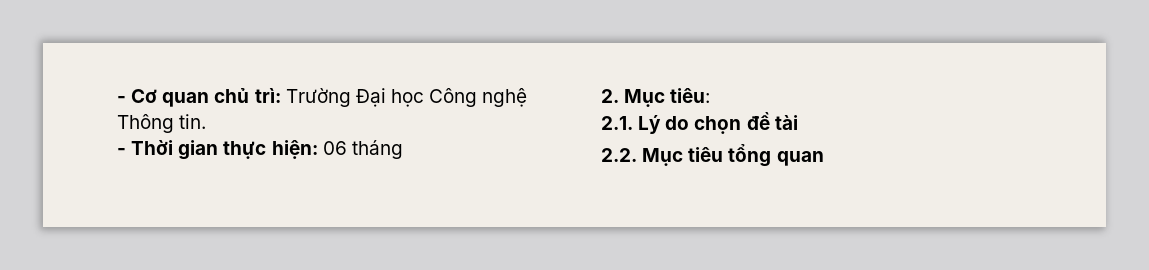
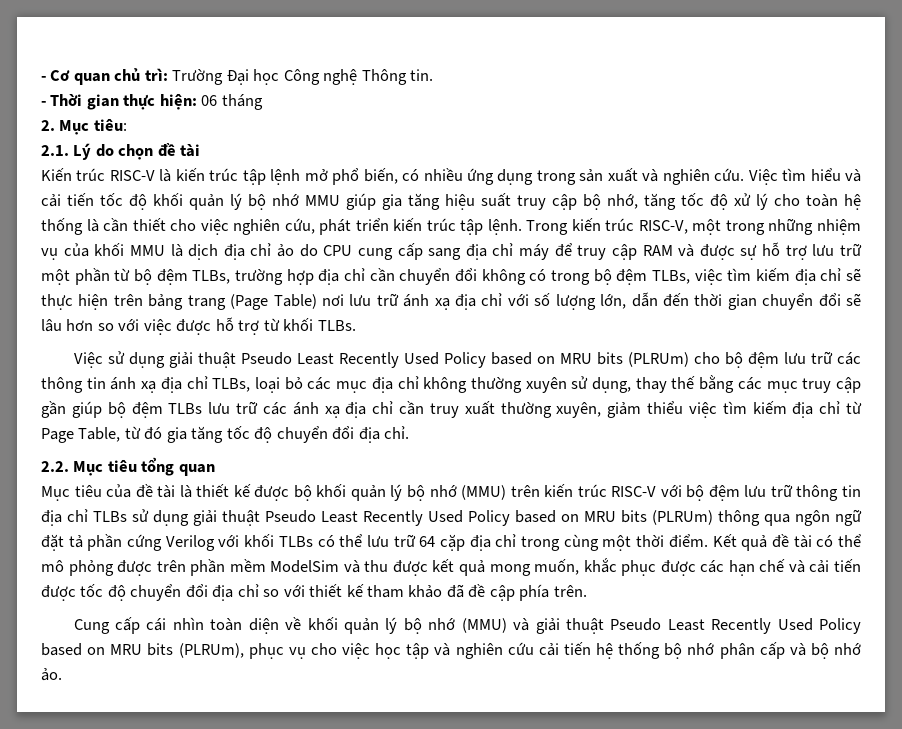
(798, 122) none -> [41,168,862,185] [41,193,861,210] [41,218,861,235] [41,242,863,260] [41,268,861,285] [41,292,861,310] [41,317,356,335] [73,351,862,368] [41,375,862,393] [41,401,863,418] [41,426,410,443] // Kiến trúc RISC-V là kiến trúc tập lệnh mở phổ biến, có nhiều ứng dụng trong sản xuất và nghiên cứu. Việc tìm hiểu và cải tiến tốc độ khối quản lý bộ nhớ MMU giúp gia tăng hiệu suất truy cập bộ nhớ, tăng tốc độ xử lý cho toàn hệ thống là cần thiết cho việc nghiên cứu, phát triển kiến trúc tập lệnh. Trong kiến trúc RISC-V, một trong những nhiệm vụ của khối MMU là dịch địa chỉ ảo do CPU cung cấp sang địa chỉ máy để truy cập RAM và được sự hỗ trợ lưu trữ một phần từ bộ đệm TLBs, trường hợp địa chỉ cần chuyển đổi không có trong bộ đệm TLBs, việc tìm kiếm địa chỉ sẽ thực hiện trên bảng trang (Page Table) nơi lưu trữ ánh xạ địa chỉ với số lượng lớn, dẫn đến thời gian chuyển đổi sẽ lâu hơn so với việc được hỗ trợ từ khối TLBs. // Việc sử dụng giải thuật Pseudo Least Recently Used Policy based on MRU bits (PLRUm) cho bộ đệm lưu trữ các thông tin ánh xạ địa chỉ TLBs, loại bỏ các mục địa chỉ không thường xuyên sử dụng, thay thế bằng các mục truy cập gần giúp bộ đệm TLBs lưu trữ các ánh xạ địa chỉ cần truy xuất thường xuyên, giảm thiểu việc tìm kiếm địa chỉ từ Page Table, từ đó gia tăng tốc độ chuyển đổi địa chỉ.
(824, 158) none -> [41,484,862,501] [41,509,862,526] [41,534,862,551] [41,558,861,576] [41,584,587,601] [73,617,861,634] [41,642,861,659] [41,668,62,681] // Mục tiêu của đề tài là thiết kế được bộ khối quản lý bộ nhớ (MMU) trên kiến trúc RISC-V với bộ đệm lưu trữ thông tin địa chỉ TLBs sử dụng giải thuật Pseudo Least Recently Used Policy based on MRU bits (PLRUm) thông qua ngôn ngữ đặt tả phần cứng Verilog với khối TLBs có thể lưu trữ 64 cặp địa chỉ trong cùng một thời điểm. Kết quả đề tài có thể mô phỏng được trên phần mềm ModelSim và thu được kết quả mong muốn, khắc phục được các hạn chế và cải tiến được tốc độ chuyển đổi địa chỉ so với thiết kế tham khảo đã đề cập phía trên. // Cung cấp cái nhìn toàn diện về khối quản lý bộ nhớ (MMU) và giải thuật Pseudo Least Recently Used Policy based on MRU bits (PLRUm), phục vụ cho việc học tập và nghiên cứu cải tiến hệ thống bộ nhớ phân cấp và bộ nhớ ảo.

